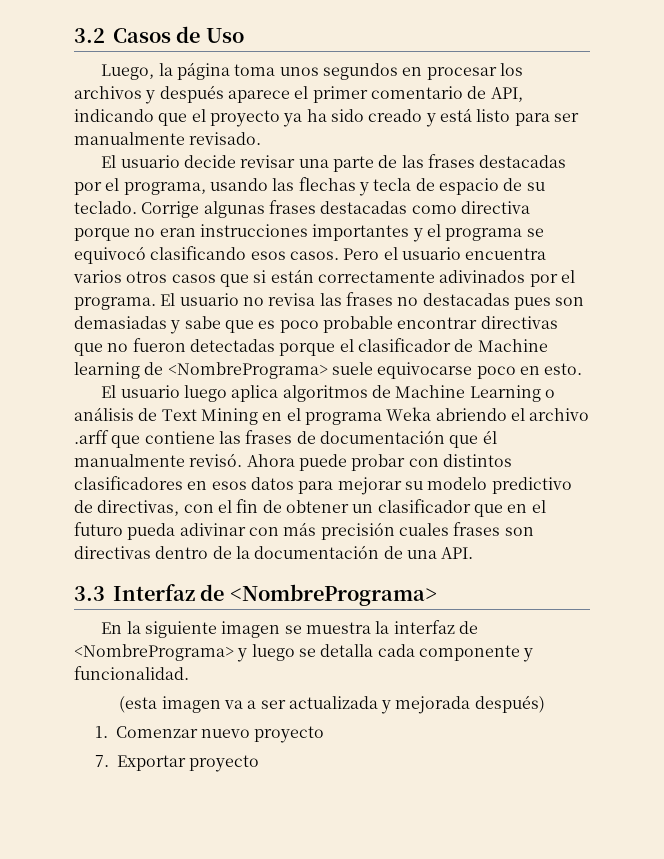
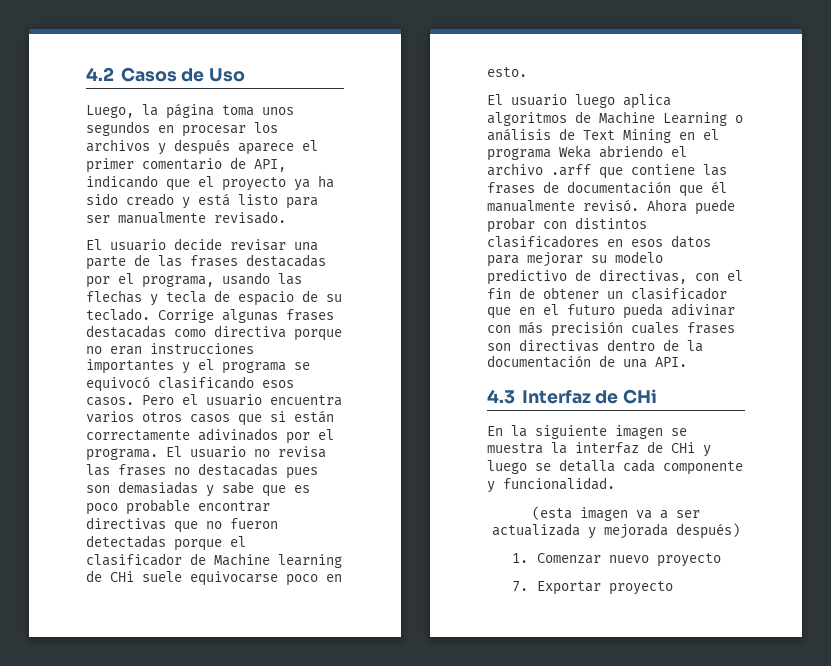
[74,28,105,43] 3.2 -> [86,67,114,81] 4.2
[167,362,328,379] <NombrePrograma> -> [110,571,134,582] CHi
[74,586,105,601] 3.3 -> [487,389,515,404] 4.3
[229,584,437,606] <NombrePrograma> -> [623,389,658,404] CHi
[74,644,234,661] <NombrePrograma> -> [671,442,695,453] CHi

